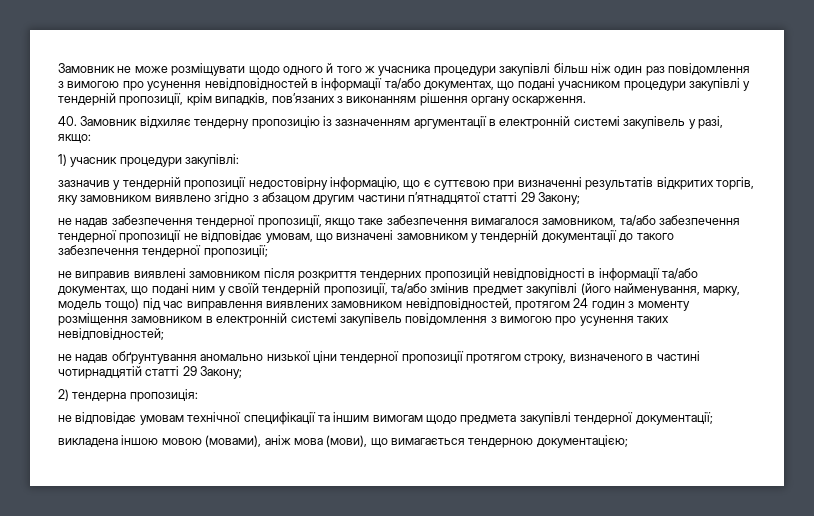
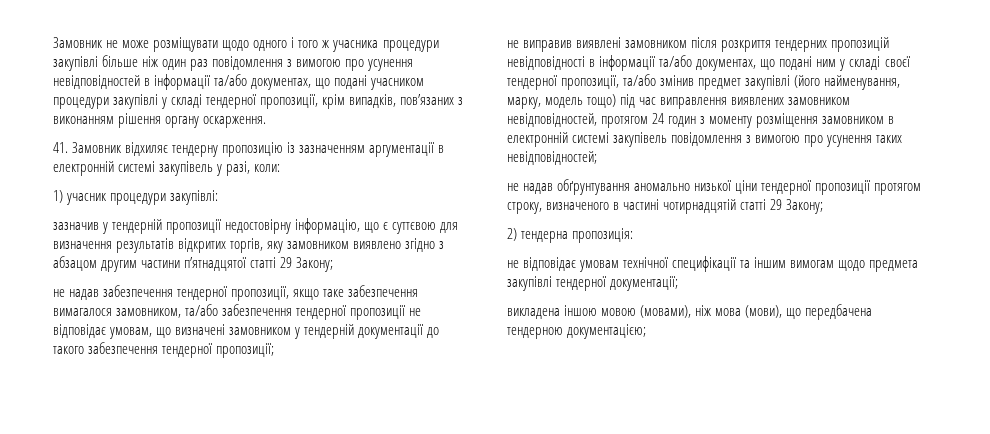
[326,63,334,73] й -> [291,37,295,48] і
[553,63,588,73] більш -> [102,55,139,67] більше
[58,93,116,106] тендерній -> [171,94,257,109] складі тендерної
[58,116,77,126] 40. -> [53,142,68,153] 41.
[58,134,91,143] якщо: -> [254,164,281,172] коли:
[493,177,582,190] при визначенні -> [440,222,459,233] [53,241,112,249] для визначення
[227,283,321,296] своїй тендерній -> [849,56,910,70] [507,75,557,90] складі своєї тендерної
[264,435,291,445] аніж -> [695,305,712,316] ніж
[391,438,465,445] вимагається -> [805,304,873,320] передбачена

